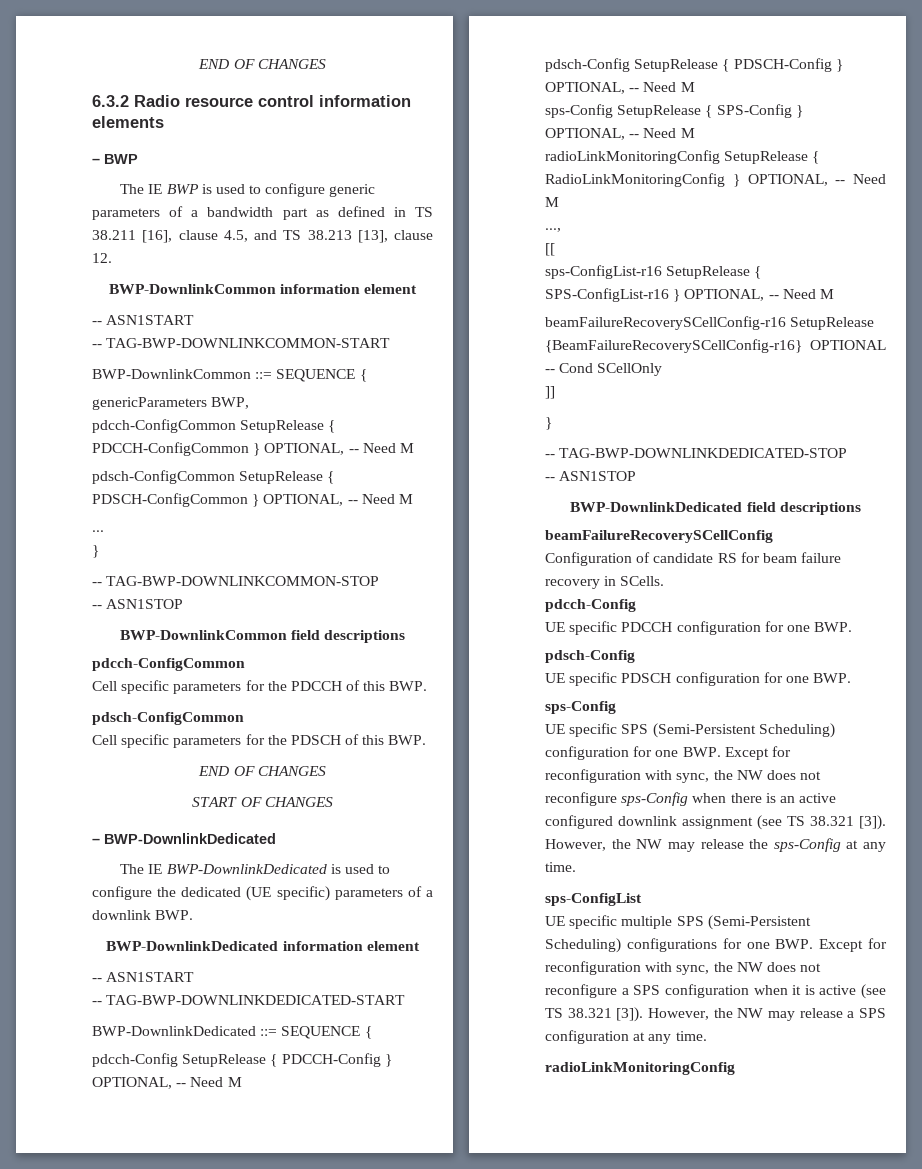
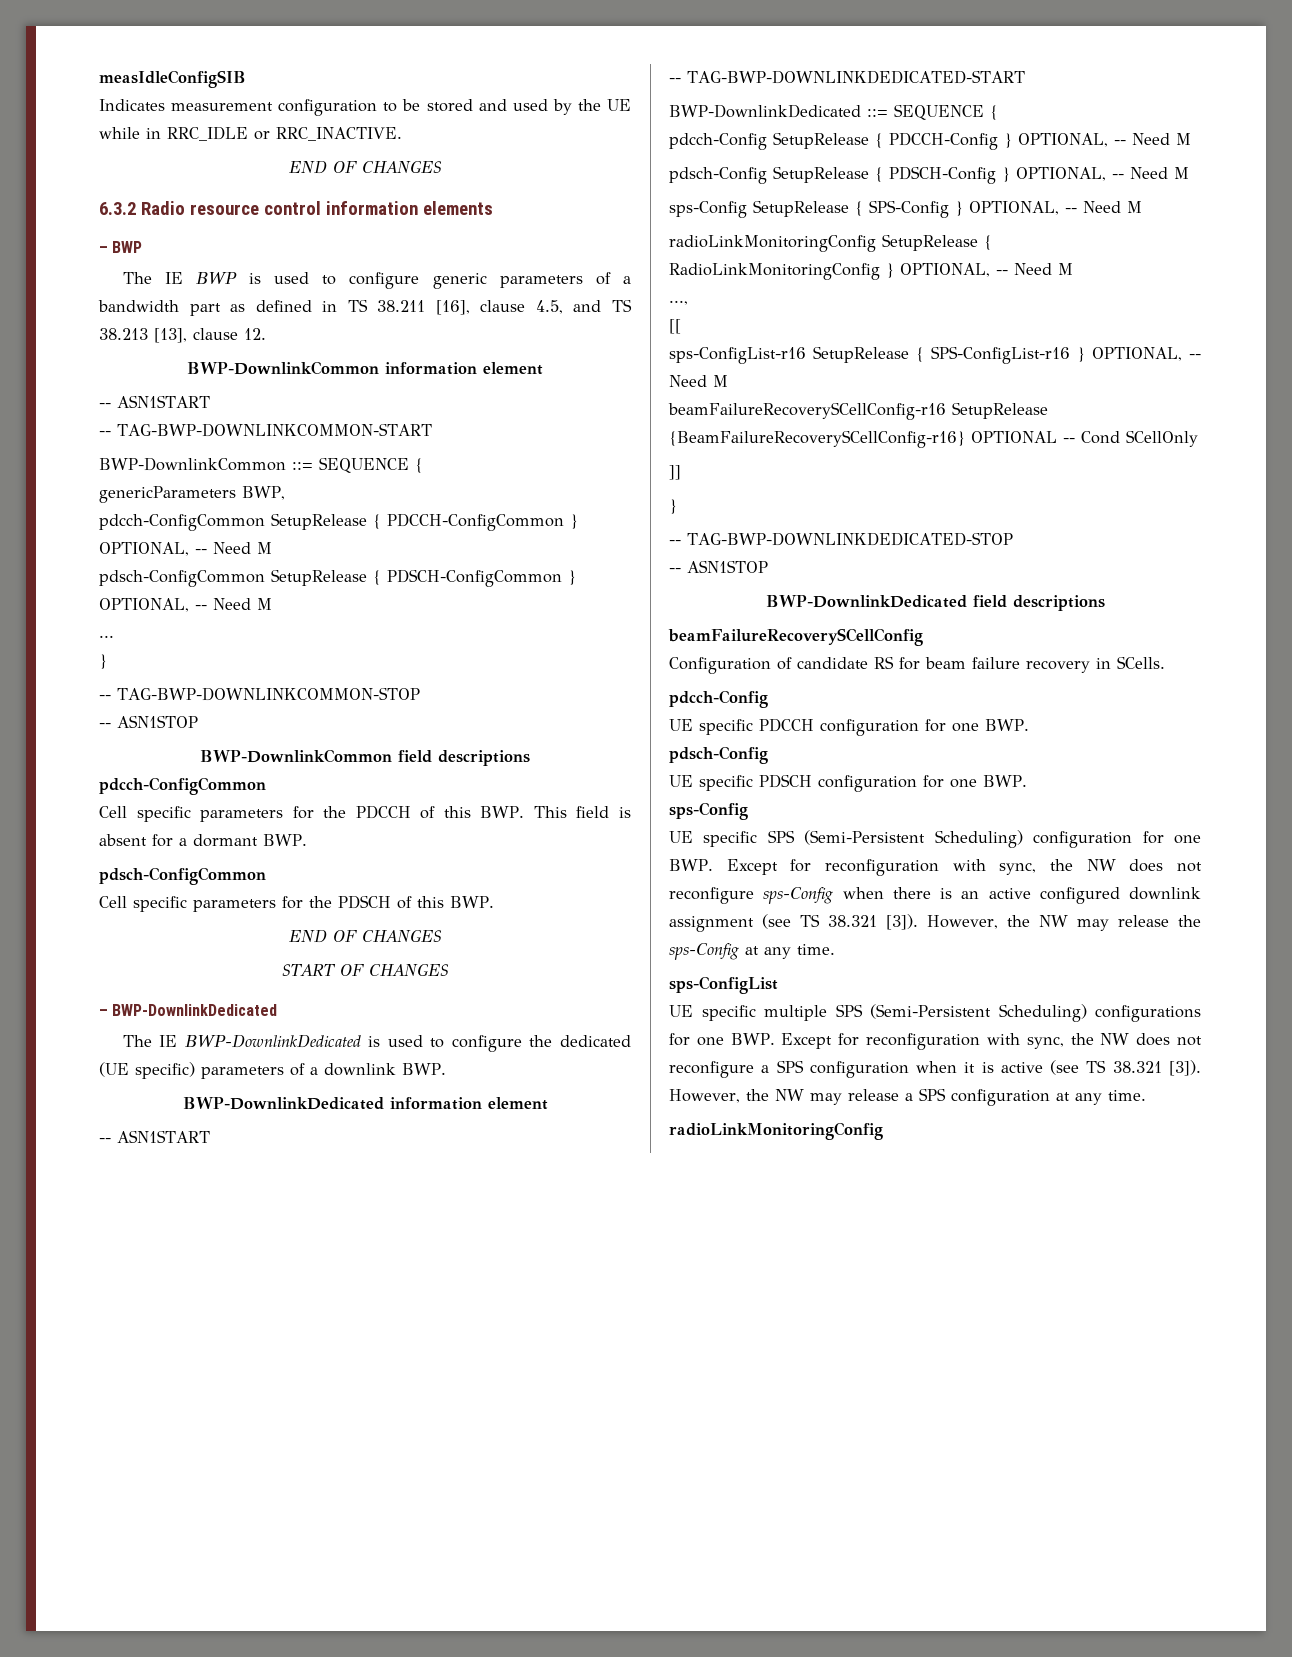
(198, 64) none -> [99,70,246,88] [99,99,632,116] [99,126,402,141] measIdleConfigSIB // Indicates measurement configuration to be stored and used by the UE while in RRC_IDLE or RRC_INACTIVE. //
(428, 686) none -> [533,806,631,818] [99,834,307,847] This field is absent for a dormant BWP.

